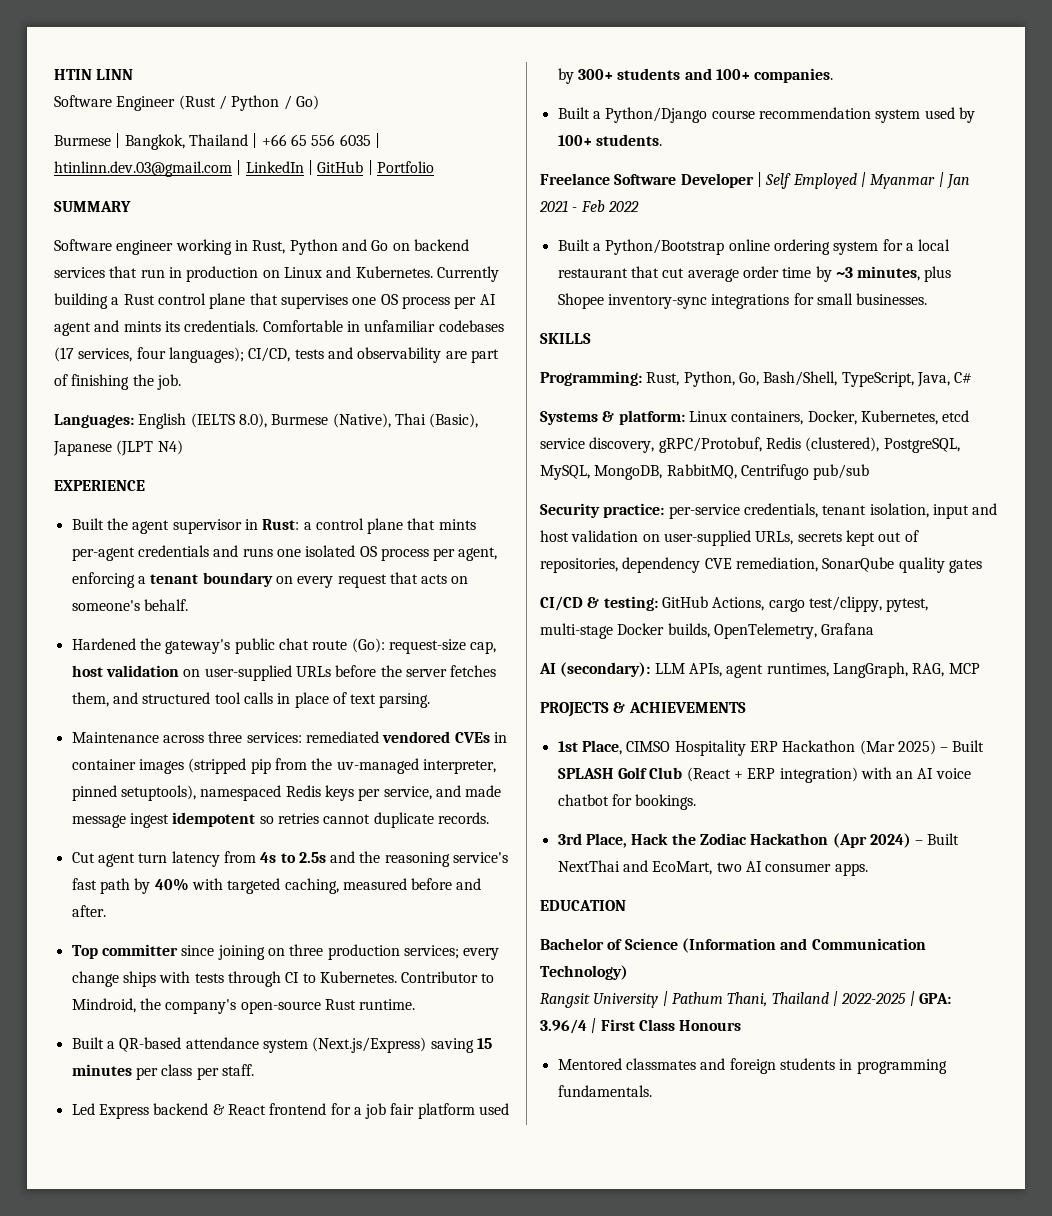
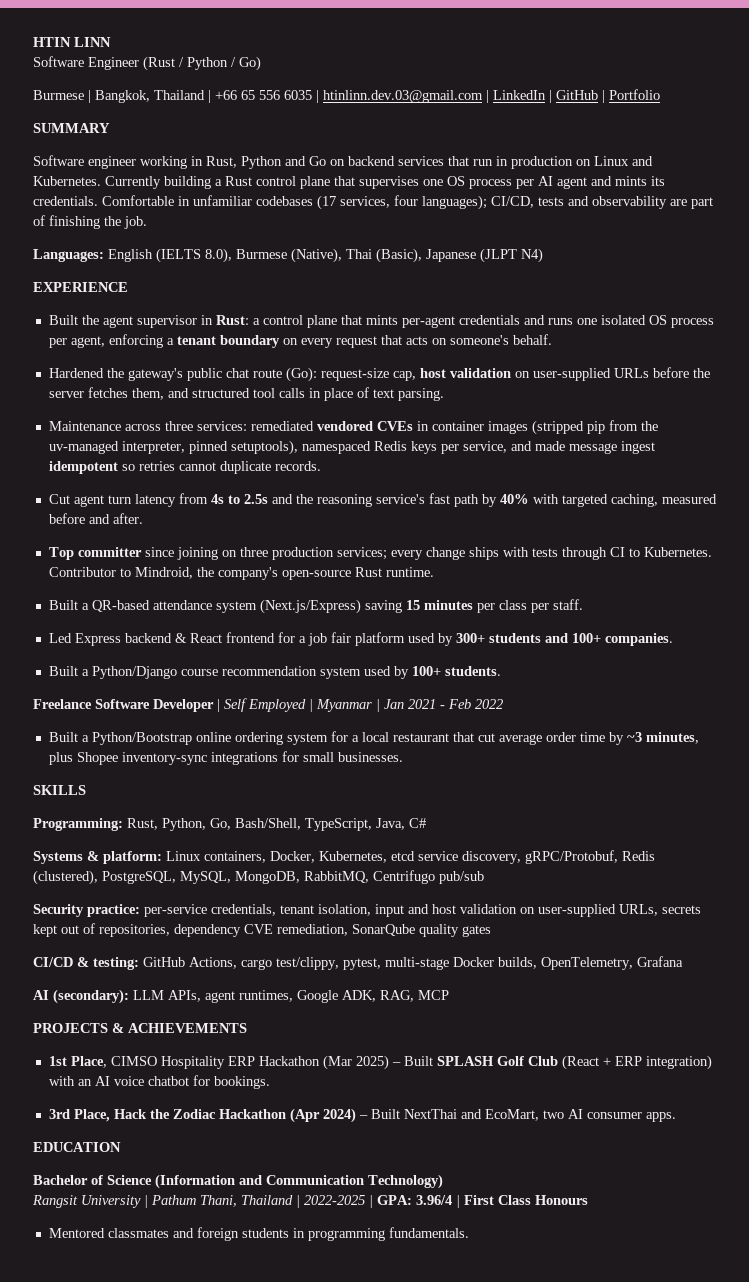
[832,662,908,678] LangGraph, -> [297,990,376,1003] Google ADK,

